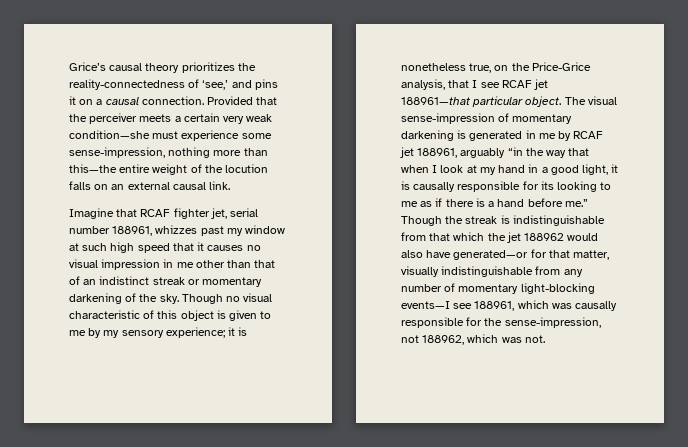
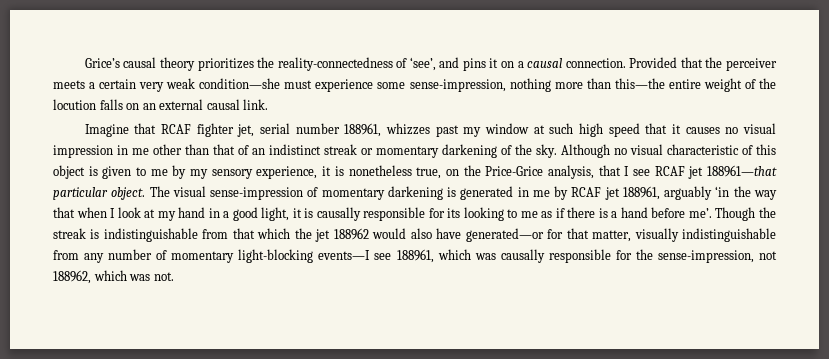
[202,80,229,90] ‘see,’ -> [409,57,436,71] ‘see’,
[181,294,223,304] Though -> [561,144,610,158] Although
[165,327,225,338] experience; -> [256,166,318,179] experience,
[507,147,523,156] “in -> [715,186,730,197] ‘in
[564,199,588,207] me.” -> [688,208,712,218] me’.

